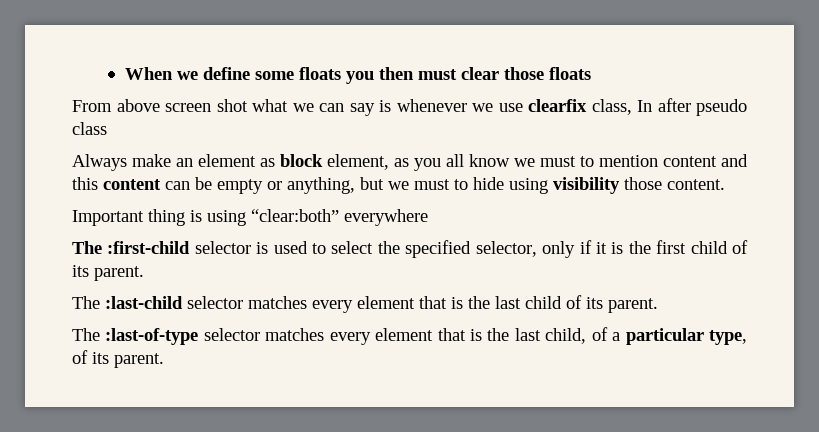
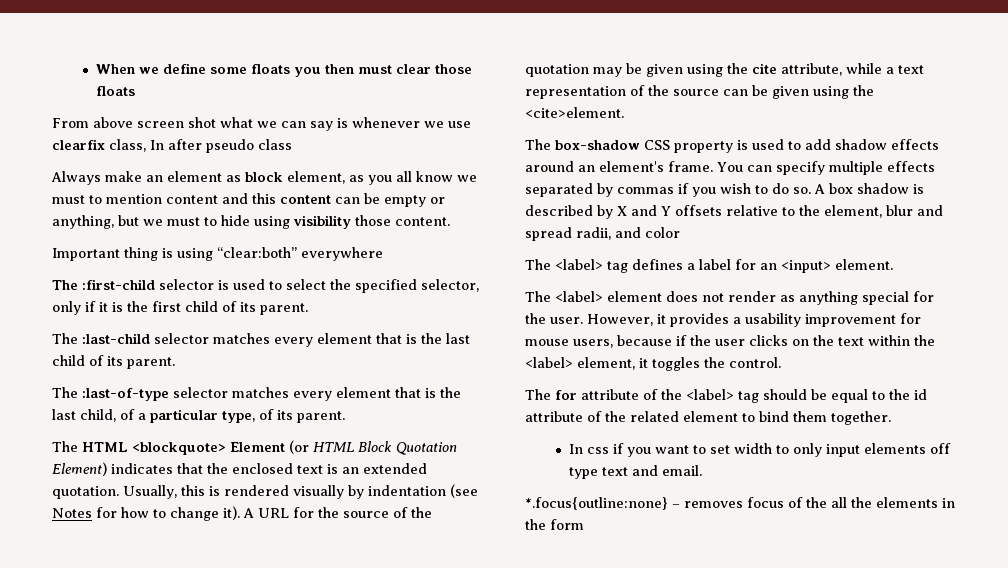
(164, 360) none -> [52,440,457,455] [52,462,427,476] [52,484,478,499] [52,506,432,521] [525,63,924,77] [525,85,874,99] [525,107,624,118] [525,139,939,153] [525,161,935,175] [525,183,924,197] [525,205,943,219] [525,227,680,241] [525,259,893,273] [525,291,934,305] [525,313,921,327] [525,335,935,348] [525,357,781,371] [525,389,927,403] [525,411,891,425] [568,443,951,457] [568,465,702,479] [525,497,955,510] [525,519,584,530] // The HTML <blockquote> Element (or HTML Block Quotation Element) indicates that the enclosed text is an extended quotation. Usually, this is rendered visually by indentation (see Notes for how to change it). A URL for the source of the quotation may be given using the cite attribute, while a text representation of the source can be given using the <cite>element. // The box-shadow CSS property is used to add shadow effects around an element's frame. You can specify multiple effects separated by commas if you wish to do so. A box shadow is described by X and Y offsets relative to the element, blur and spread radii, and color // The <label> tag defines a label for an <input> element. // The <label> element does not render as anything special for the user. However, it provides a usability improvement for mouse users, because if the user clicks on the text within the <label> element, it toggles the control. // The for attribute of the <label> tag should be equal to the id attribute of the related element to bind them together. // In css if you want to set width to only input elements off type text and email. // *.focus{outline:none} – removes focus of the all the elements in the form

